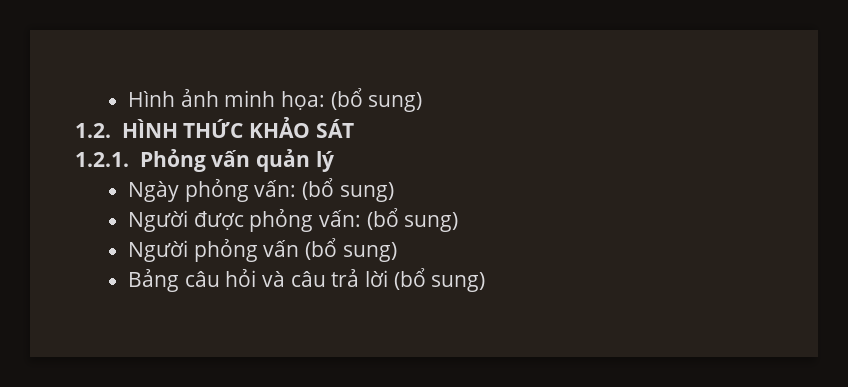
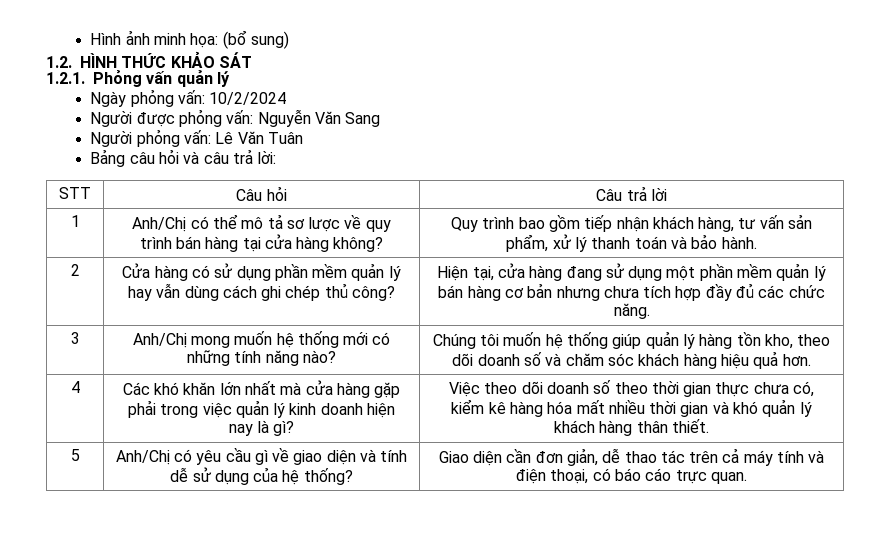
[302,178,394,202] (bổ sung) -> [209,92,287,105] 10/2/2024
[366,208,459,232] (bổ sung) -> [257,109,381,127] Nguyễn Văn Sang
[263,238,397,262] vấn (bổ sung) -> [184,130,304,144] vấn: Lê Văn Tuân
[365,268,486,292] lời (bổ sung) -> [257,151,277,164] [59,187,91,199] [236,186,287,201] [596,186,667,201] [70,215,80,227] [132,214,391,232] [139,234,384,252] [450,214,813,232] [506,234,757,252] [70,264,80,276] [122,263,401,281] [127,283,396,301] [437,263,826,281] [438,283,825,301] [613,303,650,319] [70,332,80,344] [132,331,391,348] [187,350,336,366] [432,331,831,349] [452,351,811,369] [70,381,80,393] [122,380,401,398] [127,400,396,418] [228,420,295,436] [448,380,815,397] [451,399,812,417] [554,419,709,436] [70,449,80,461] [115,448,408,465] [170,467,353,485] [438,448,825,466] [516,468,747,484] lời: // STT | Câu hỏi | Câu trả lời // 1 | Anh/Chị có thể mô tả sơ lược về quy trình bán hàng tại cửa hàng không? | Quy trình bao gồm tiếp nhận khách hàng, tư vấn sản phẩm, xử lý thanh toán và bảo hành. // 2 | Cửa hàng có sử dụng phần mềm quản lý hay vẫn dùng cách ghi chép thủ công? | Hiện tại, cửa hàng đang sử dụng một phần mềm quản lý bán hàng cơ bản nhưng chưa tích hợp đầy đủ các chức năng. // 3 | Anh/Chị mong muốn hệ thống mới có những tính năng nào? | Chúng tôi muốn hệ thống giúp quản lý hàng tồn kho, theo dõi doanh số và chăm sóc khách hàng hiệu quả hơn. // 4 | Các khó khăn lớn nhất mà cửa hàng gặp phải trong việc quản lý kinh doanh hiện nay là gì? | Việc theo dõi doanh số theo thời gian thực chưa có, kiểm kê hàng hóa mất nhiều thời gian và khó quản lý khách hàng thân thiết. // 5 | Anh/Chị có yêu cầu gì về giao diện và tính dễ sử dụng của hệ thống? | Giao diện cần đơn giản, dễ thao tác trên cả máy tính và điện thoại, có báo cáo trực quan.

